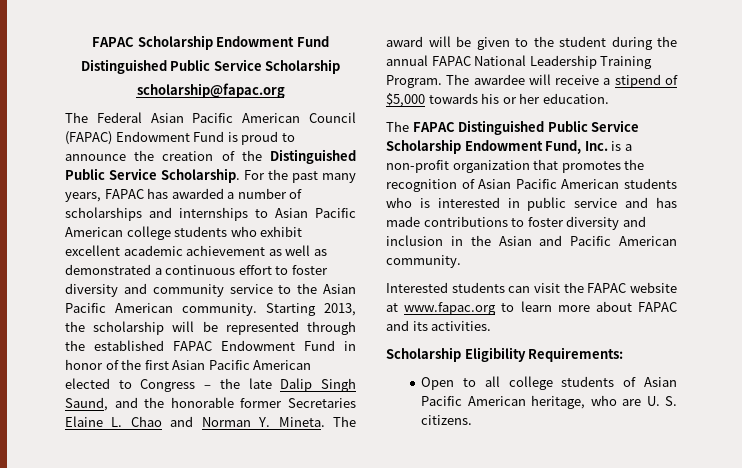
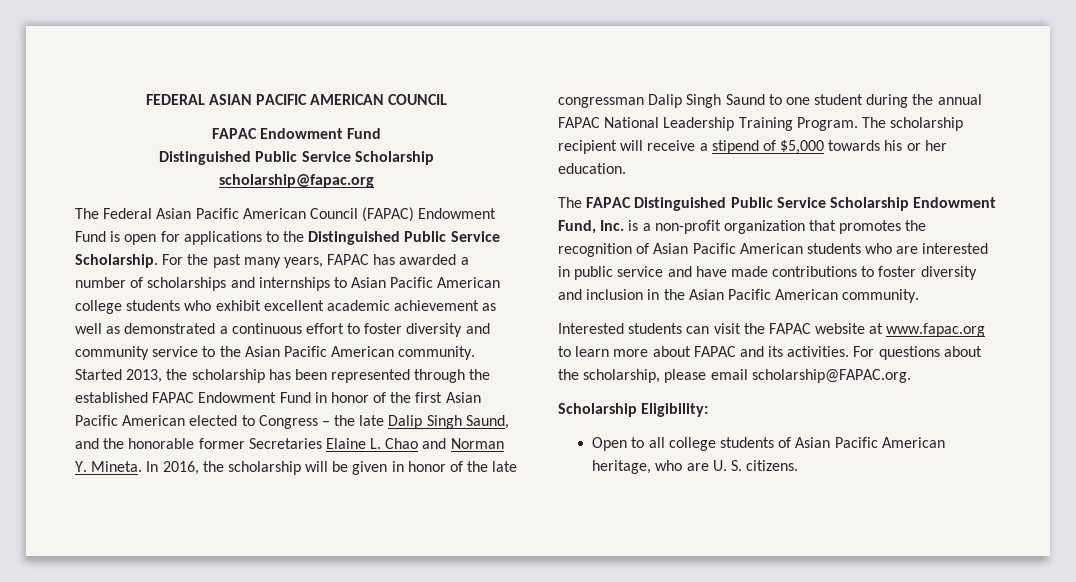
[92,35,213,50] FAPAC Scholarship -> [145,94,448,105] [211,128,257,139] FEDERAL ASIAN PACIFIC AMERICAN COUNCIL // FAPAC
[241,131,295,145] [65,150,235,161] proud to announce the creation of -> [124,231,279,245] open for applications to
[266,303,316,316] Starting -> [75,369,122,380] Started
[172,321,218,332] will be -> [268,369,327,380] has been
[333,416,357,427] [386,36,554,50] The award will be given to the -> [146,461,518,475] [558,94,810,108] In 2016, the scholarship will be given in honor of the late congressman Dalip Singh Saund to one
[473,74,525,85] awardee -> [890,117,964,131] [558,140,617,154] scholarship recipient
[419,198,430,208] is -> [896,246,919,254] are
[656,197,677,208] has -> [695,266,727,277] have
[539,235,563,246] and -> (724, 294) none
[386,347,624,362] // Scholarship Eligibility Requirements: -> [853,346,982,360] [558,369,911,383] [558,403,709,417] For questions about the scholarship, please email scholarship@FAPAC.org. // Scholarship Eligibility:

